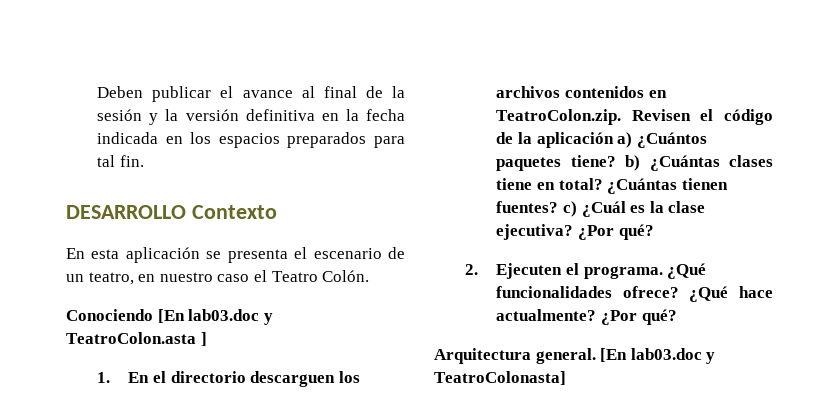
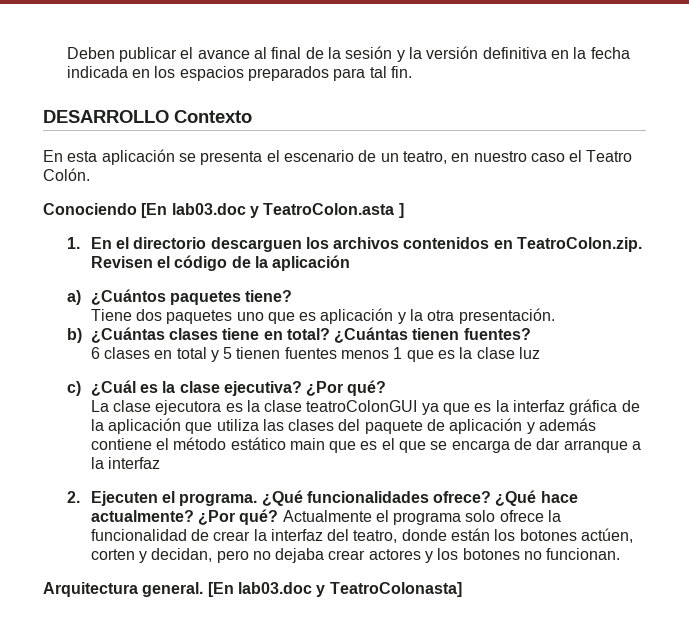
(614, 140) none -> (351, 263) //
(616, 161) none -> [90,308,555,324] // Tiene dos paquetes uno que es aplicación y la otra presentación. //
(559, 207) none -> [90,347,541,362] // 6 clases en total y 5 tienen fuentes menos 1 que es la clase luz //
(654, 232) none -> [90,399,640,415] [90,418,597,434] [90,437,642,453] [90,457,160,469] // La clase ejecutora es la clase teatroColonGUI ya que es la interfaz gráfica de la aplicación que utiliza las clases del paquete de aplicación y además contiene el método estático main que es el que se encarga de dar arranque a la interfaz
(677, 317) none -> [282,510,562,525] [90,528,634,543] [90,548,621,563] Actualmente el programa solo ofrece la funcionalidad de crear la interfaz del teatro, donde están los botones actúen, corten y decidan, pero no dejaba crear actores y los botones no funcionan.

